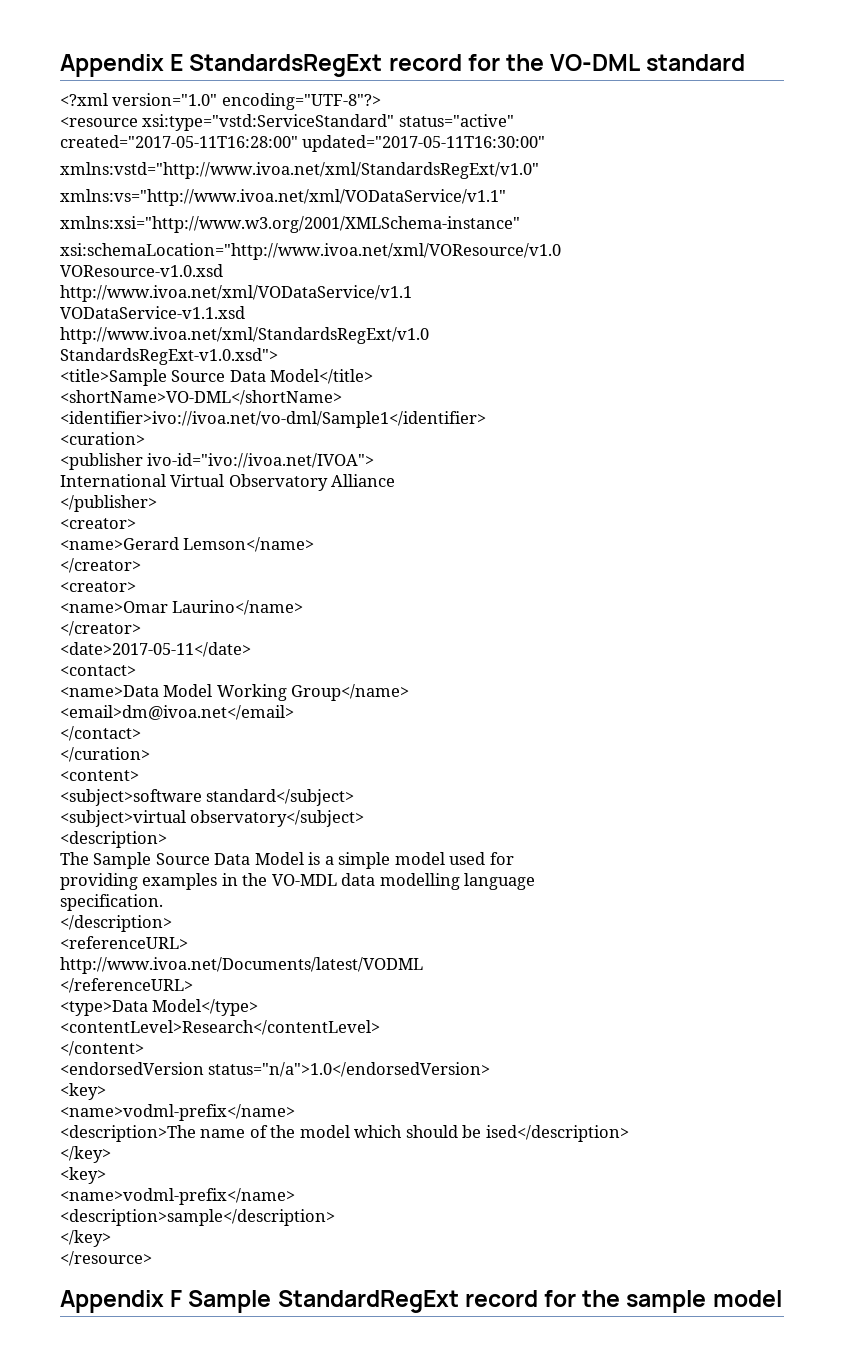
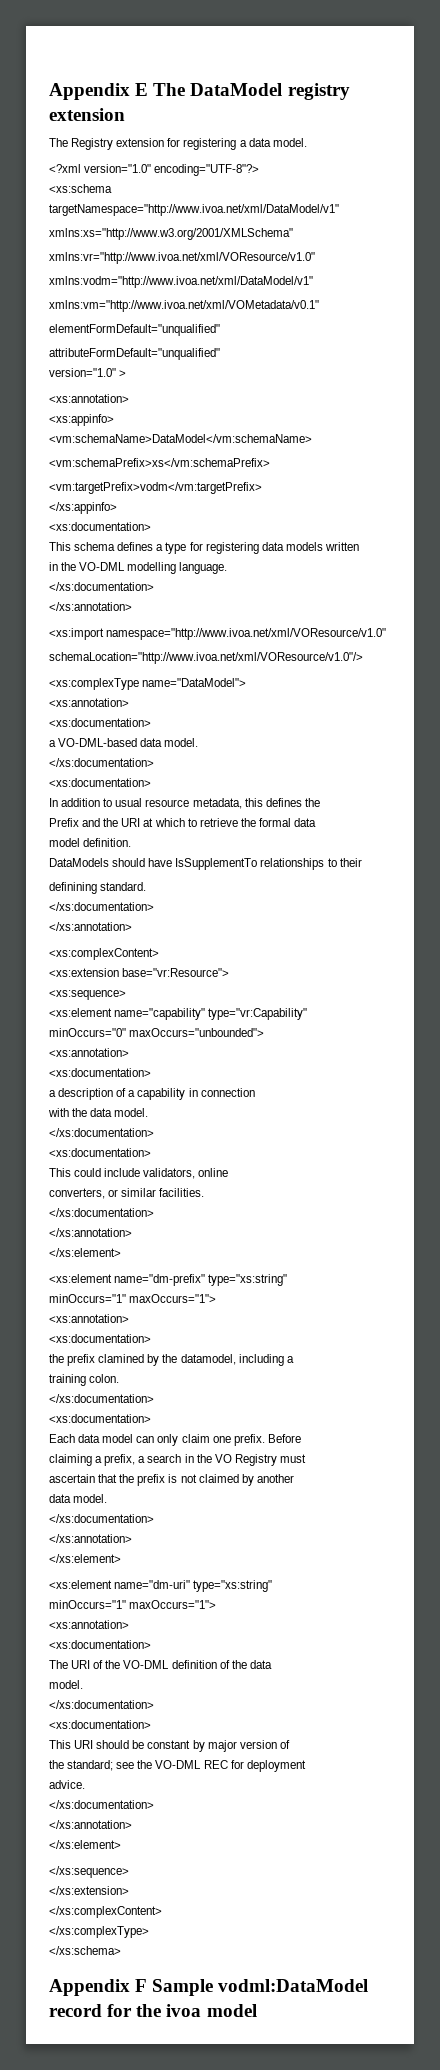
[189,54,746,77] [60,93,381,110] [60,114,514,131] [60,135,546,152] [60,162,539,179] [60,189,506,206] [60,216,520,233] [60,243,561,260] [60,264,223,277] [60,285,412,302] [60,306,245,319] [60,327,429,344] [60,348,278,365] [60,369,374,386] [60,390,342,405] [60,411,486,428] [60,432,145,445] [60,453,375,470] [60,474,396,491] [60,495,157,512] [60,518,136,529] [60,537,315,552] [60,558,141,573] [60,581,136,592] [60,600,304,615] [60,621,141,636] [60,642,251,657] [60,665,136,676] [60,684,410,701] [60,705,294,720] [60,726,141,741] [60,747,150,762] [60,770,139,781] [60,789,355,806] [60,810,365,827] [60,831,167,848] [60,852,514,869] [60,873,536,890] [60,894,163,911] [60,915,172,932] [60,936,188,949] [60,957,423,974] [60,978,193,993] [60,999,259,1016] [60,1020,380,1035] [60,1041,144,1056] [60,1062,491,1077] [60,1083,106,1100] [60,1104,295,1121] [60,1125,629,1142] [60,1146,111,1163] [60,1167,106,1184] [60,1188,295,1205] [60,1209,335,1226] [60,1230,111,1247] [60,1251,152,1266] StandardsRegExt record for the VO-DML standard // <?xml version="1.0" encoding="UTF-8"?> // <resource xsi:type="vstd:ServiceStandard" status="active" // created="2017-05-11T16:28:00" updated="2017-05-11T16:30:00" // xmlns:vstd="http://www.ivoa.net/xml/StandardsRegExt/v1.0" // xmlns:vs="http://www.ivoa.net/xml/VODataService/v1.1" // xmlns:xsi="http://www.w3.org/2001/XMLSchema-instance" // xsi:schemaLocation="http://www.ivoa.net/xml/VOResource/v1.0 // VOResource-v1.0.xsd // http://www.ivoa.net/xml/VODataService/v1.1 // VODataService-v1.1.xsd // http://www.ivoa.net/xml/StandardsRegExt/v1.0 // StandardsRegExt-v1.0.xsd"> // <title>Sample Source Data Model</title> // <shortName>VO-DML</shortName> // <identifier>ivo://ivoa.net/vo-dml/Sample1</identifier> // <curation> // <publisher ivo-id="ivo://ivoa.net/IVOA"> // International Virtual Observatory Alliance // </publisher> // <creator> // <name>Gerard Lemson</name> // </creator> // <creator> // <name>Omar Laurino</name> // </creator> // <date>2017-05-11</date> // <contact> // <name>Data Model Working Group</name> // <email>dm@ivoa.net</email> // </contact> // </curation> // <content> // <subject>software standard</subject> // <subject>virtual observatory</subject> // <description> // The Sample Source Data Model is a simple model used for // providing examples in the VO-MDL data modelling language // specification. // </description> // <referenceURL> // http://www.ivoa.net/Documents/latest/VODML // </referenceURL> // <type>Data Model</type> // <contentLevel>Research</contentLevel> // </content> // <endorsedVersion status="n/a">1.0</endorsedVersion> // <key> // <name>vodml-prefix</name> // <description>The name of the model which should be ised</description> // </key> // <key> // <name>vodml-prefix</name> // <description>sample</description> // </key> // </resource> -> [153,83,350,100] [49,108,125,121] [49,138,307,150] [49,164,260,176] [49,184,112,193] [49,204,339,216] [49,228,293,240] [49,252,315,264] [49,276,313,288] [49,300,319,312] [49,324,220,336] [49,348,220,360] [49,368,127,377] [49,394,129,403] [49,414,114,426] [49,434,312,443] [49,458,270,467] [49,482,262,494] [49,502,117,514] [49,522,151,531] [49,542,359,554] [49,562,228,574] [49,582,154,591] [49,602,132,611] [49,628,387,640] [49,652,363,664] [49,678,247,690] [49,698,129,707] [49,718,151,727] [49,738,199,747] [49,758,154,767] [49,778,151,787] [49,798,320,809] [49,818,317,827] [49,838,132,847] [49,858,362,870] [49,882,147,894] [49,902,154,911] [49,922,132,931] [49,948,159,960] [49,968,230,977] [49,990,126,1000] [49,1008,308,1020] [49,1028,265,1037] [49,1048,129,1057] [49,1068,151,1077] [49,1088,255,1100] [48,1108,149,1117] [49,1128,154,1137] [49,1148,151,1157] [49,1168,229,1179] [49,1188,205,1199] [49,1208,154,1217] [49,1228,132,1237] [49,1248,121,1257] [49,1274,288,1286] [49,1294,217,1303] [49,1314,129,1323] [49,1334,151,1343] [49,1354,294,1366] [49,1374,120,1386] [49,1394,154,1403] [49,1414,151,1423] [49,1434,301,1446] [49,1454,306,1466] [49,1474,294,1486] [49,1494,108,1503] [49,1514,154,1523] [49,1534,132,1543] [49,1554,121,1563] [49,1580,273,1592] [49,1600,217,1609] [49,1620,129,1629] [49,1640,151,1649] [49,1660,272,1669] [49,1680,83,1689] [49,1700,154,1709] [49,1720,151,1729] [49,1740,290,1752] [49,1760,306,1772] [49,1780,85,1789] [49,1800,154,1809] [49,1820,132,1829] [49,1840,121,1849] [49,1866,129,1878] [49,1886,129,1895] [49,1906,162,1918] [49,1926,149,1938] [49,1946,121,1955] The DataModel registry extension // The Registry extension for registering a data model. // <?xml version="1.0" encoding="UTF-8"?> // <xs:schema targetNamespace="http://www.ivoa.net/xml/DataModel/v1" // xmlns:xs="http://www.w3.org/2001/XMLSchema" // xmlns:vr="http://www.ivoa.net/xml/VOResource/v1.0" // xmlns:vodm="http://www.ivoa.net/xml/DataModel/v1" // xmlns:vm="http://www.ivoa.net/xml/VOMetadata/v0.1" // elementFormDefault="unqualified" // attributeFormDefault="unqualified" // version="1.0" > // <xs:annotation> // <xs:appinfo> // <vm:schemaName>DataModel</vm:schemaName> // <vm:schemaPrefix>xs</vm:schemaPrefix> // <vm:targetPrefix>vodm</vm:targetPrefix> // </xs:appinfo> // <xs:documentation> // This schema defines a type for registering data models written // in the VO-DML modelling language. // </xs:documentation> // </xs:annotation> // <xs:import namespace="http://www.ivoa.net/xml/VOResource/v1.0" // schemaLocation="http://www.ivoa.net/xml/VOResource/v1.0"/> // <xs:complexType name="DataModel"> // <xs:annotation> // <xs:documentation> // a VO-DML-based data model. // </xs:documentation> // <xs:documentation> // In addition to usual resource metadata, this defines the // Prefix and the URI at which to retrieve the formal data // model definition. // DataModels should have IsSupplementTo relationships to their // definining standard. // </xs:documentation> // </xs:annotation> // <xs:complexContent> // <xs:extension base="vr:Resource"> // <xs:sequence> // <xs:element name="capability" type="vr:Capability" // minOccurs="0" maxOccurs="unbounded"> // <xs:annotation> // <xs:documentation> // a description of a capability in connection // with the data model. // </xs:documentation> // <xs:documentation> // This could include validators, online // converters, or similar facilities. // </xs:documentation> // </xs:annotation> // </xs:element> // <xs:element name="dm-prefix" type="xs:string" // minOccurs="1" maxOccurs="1"> // <xs:annotation> // <xs:documentation> // the prefix clamined by the datamodel, including a // training colon. // </xs:documentation> // <xs:documentation> // Each data model can only claim one prefix. Before // claiming a prefix, a search in the VO Registry must // ascertain that the prefix is not claimed by another // data model. // </xs:documentation> // </xs:annotation> // </xs:element> // <xs:element name="dm-uri" type="xs:string" // minOccurs="1" maxOccurs="1"> // <xs:annotation> // <xs:documentation> // The URI of the VO-DML definition of the data // model. // </xs:documentation> // <xs:documentation> // This URI should be constant by major version of // the standard; see the VO-DML REC for deployment // advice. // </xs:documentation> // </xs:annotation> // </xs:element> // </xs:sequence> // </xs:extension> // </xs:complexContent> // </xs:complexType> // </xs:schema>
[277,1290,707,1313] StandardRegExt record for the sample -> [218,1979,369,1992] [49,2004,202,2017] vodml:DataModel record for the ivoa

